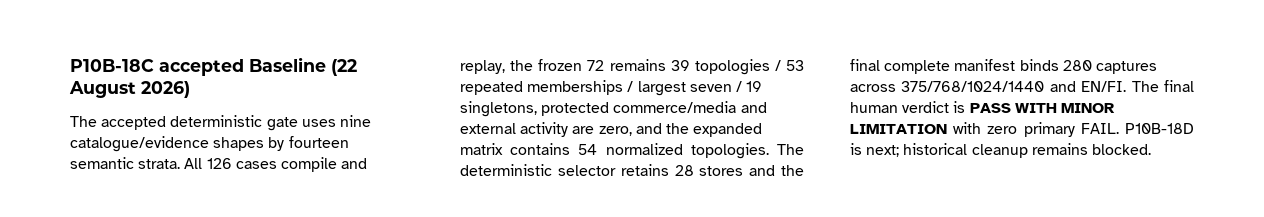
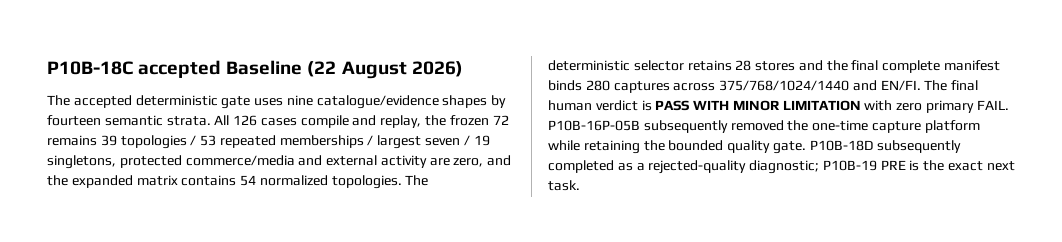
[1125,123,1194,134] [850,143,1151,158] P10B-18D is next; historical cleanup remains blocked. -> [548,120,980,133] [548,140,962,154] [548,160,1015,174] [548,180,580,191] P10B-16P-05B subsequently removed the one-time capture platform while retaining the bounded quality gate. P10B-18D subsequently completed as a rejected-quality diagnostic; P10B-19 PRE is the exact next task.

